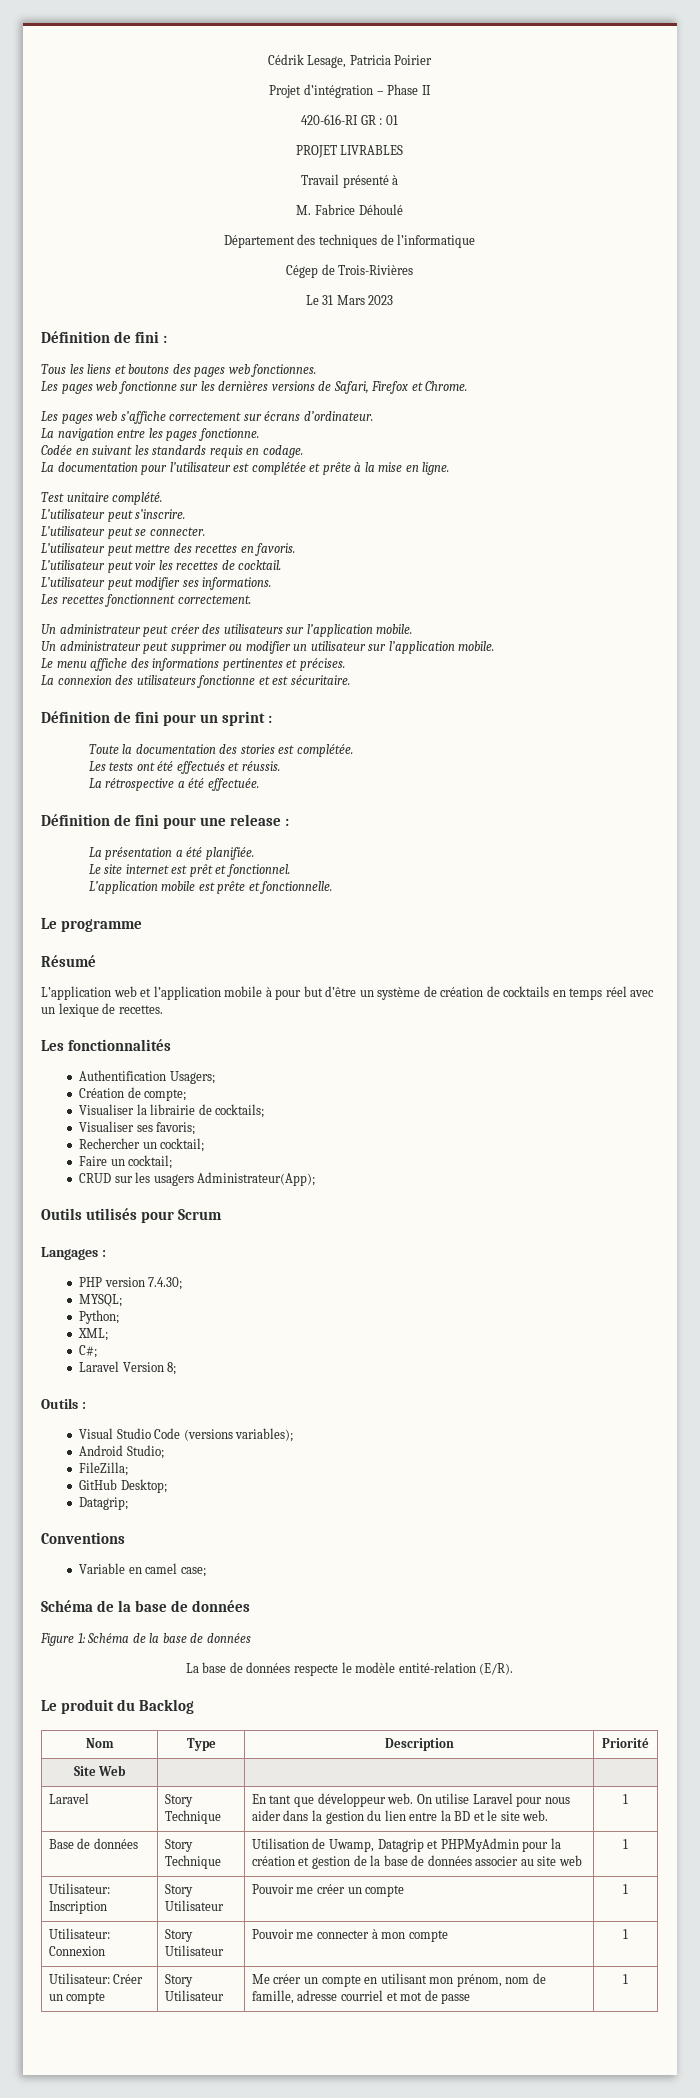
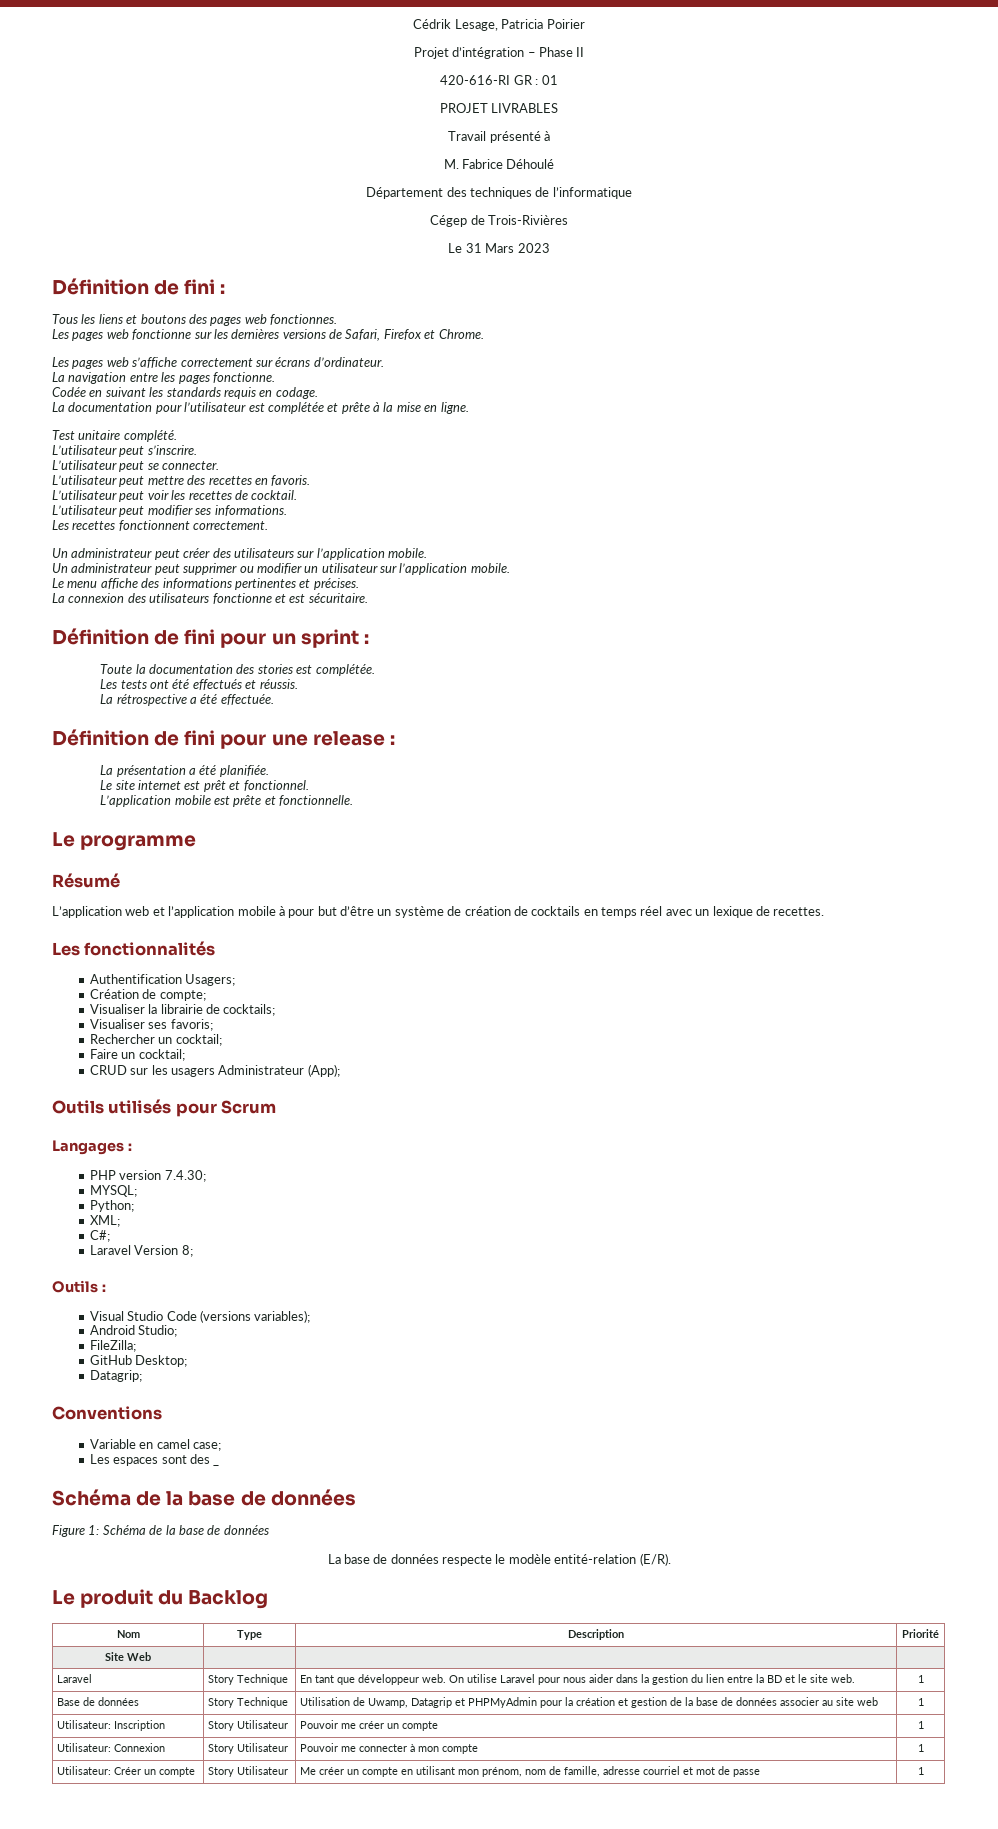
[197,1172,316,1186] Administrateur(App); -> [218,1064,340,1077] Administrateur (App);
(206, 1572) none -> [89,1454,211,1466] [213,1464,220,1466] // Les espaces sont des _

